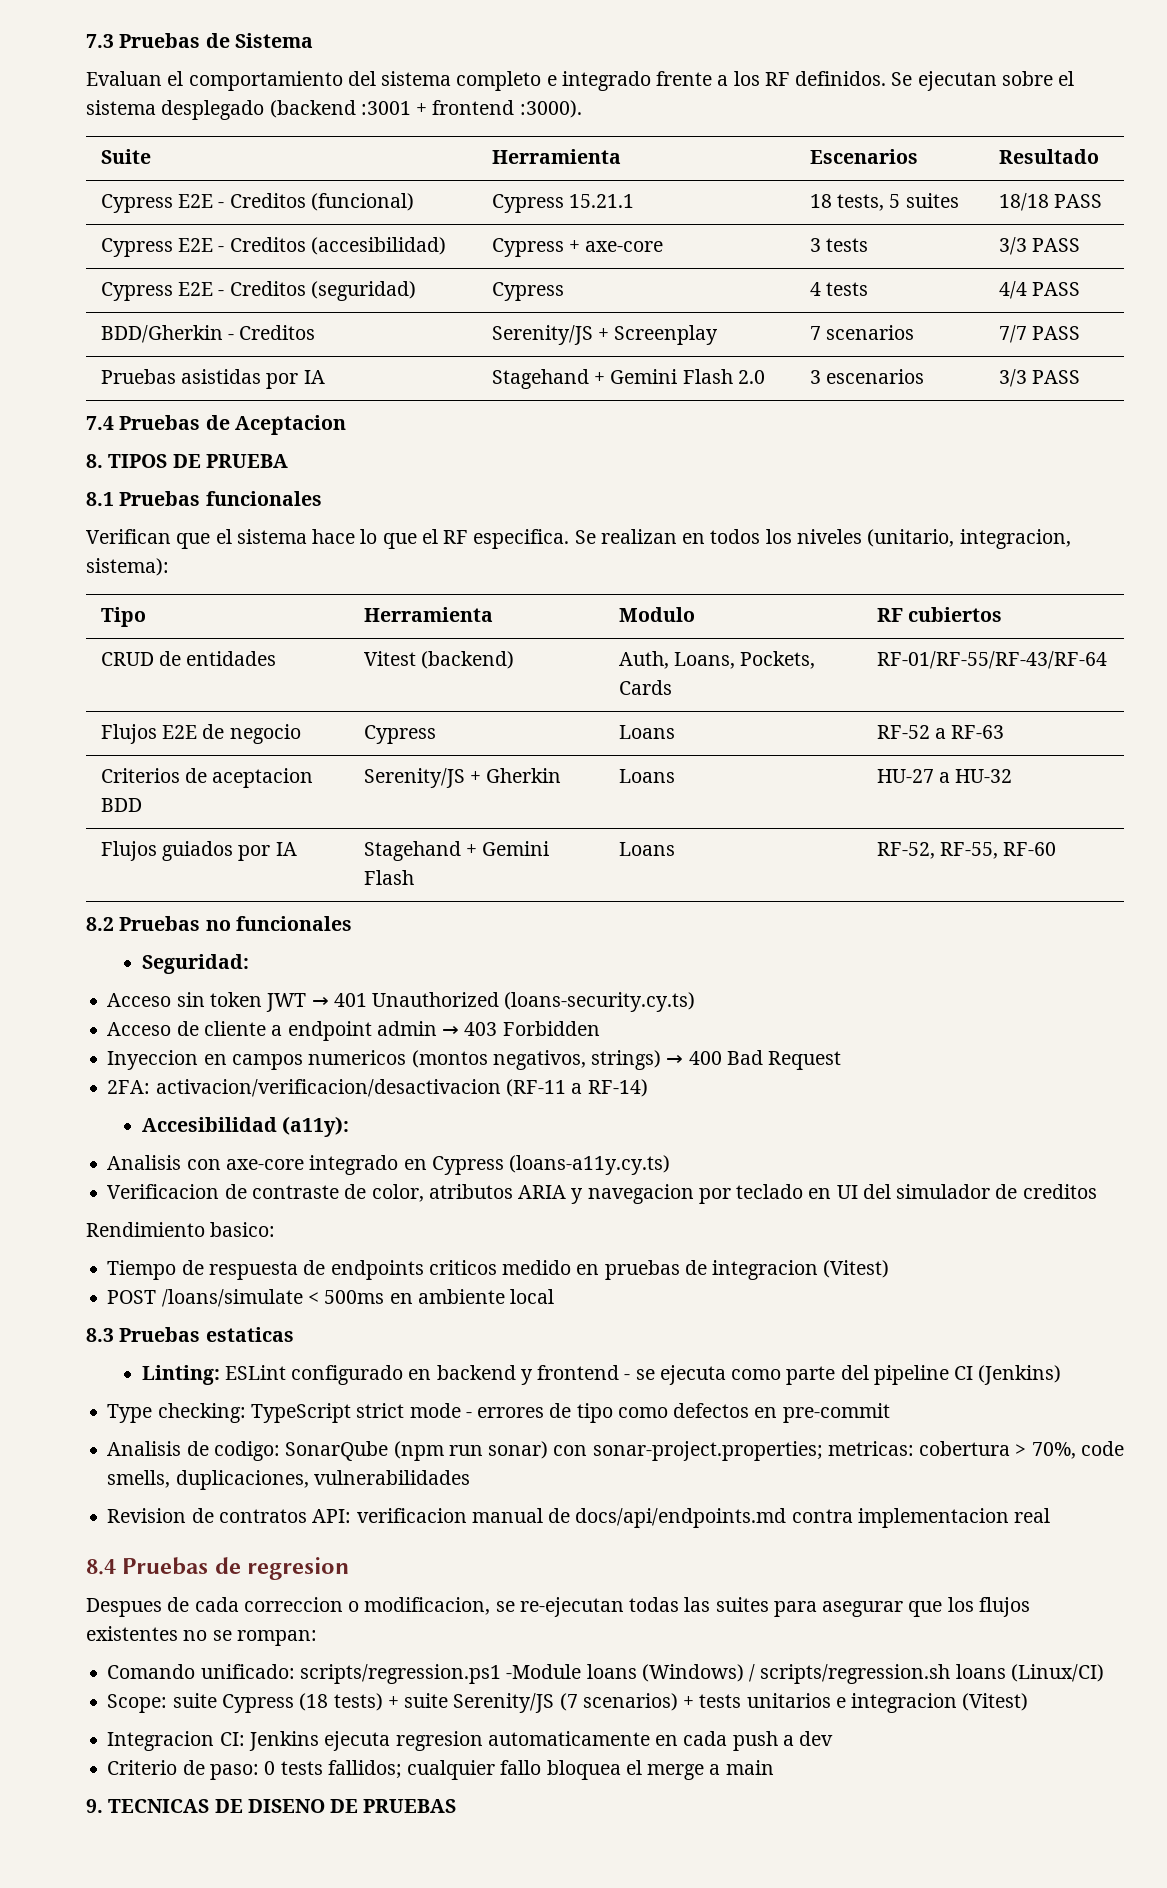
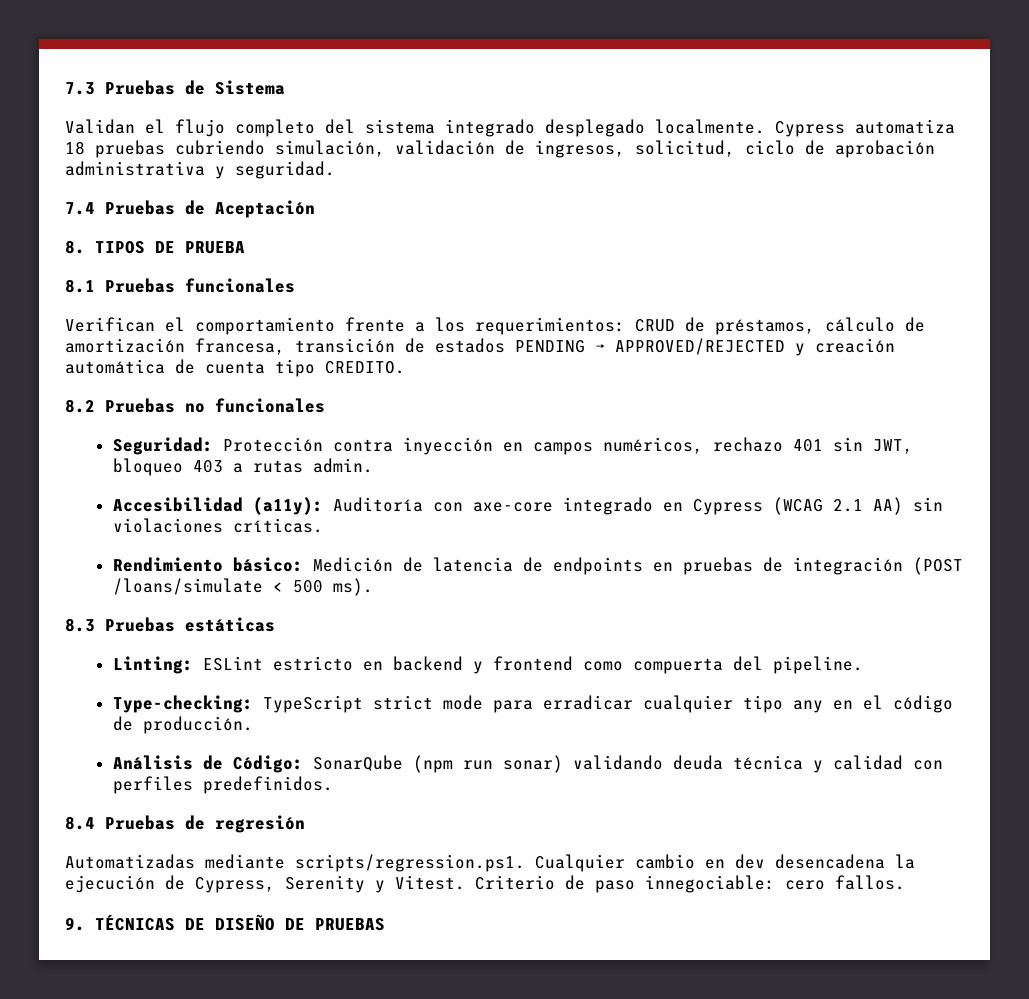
[86,71,1075,91] [86,100,582,120] [100,149,151,164] [491,149,621,164] [809,149,918,164] [998,149,1099,164] [100,193,414,213] [491,194,635,213] [809,193,959,211] [998,193,1103,211] [100,237,446,257] [491,238,664,257] [809,238,869,252] [998,237,1081,255] [100,281,416,301] [491,282,564,301] [809,282,869,296] [998,281,1081,299] [100,325,316,343] [491,325,719,345] [809,325,915,340] [998,325,1081,343] [100,369,325,389] [491,369,765,389] [809,369,925,384] [998,369,1081,387] Evaluan el comportamiento del sistema completo e integrado frente a los RF definidos. Se ejecutan sobre el sistema desplegado (backend :3001 + frontend :3000). // Suite | Herramienta | Escenarios | Resultado // Cypress E2E - Creditos (funcional) | Cypress 15.21.1 | 18 tests, 5 suites | 18/18 PASS // Cypress E2E - Creditos (accesibilidad) | Cypress + axe-core | 3 tests | 3/3 PASS // Cypress E2E - Creditos (seguridad) | Cypress | 4 tests | 4/4 PASS // BDD/Gherkin - Creditos | Serenity/JS + Screenplay | 7 scenarios | 7/7 PASS // Pruebas asistidas por IA | Stagehand + Gemini Flash 2.0 | 3 escenarios | 3/3 PASS -> [65,119,955,137] [65,140,935,158] [65,161,335,179] Validan el flujo completo del sistema integrado desplegado localmente. Cypress automatiza 18 pruebas cubriendo simulación, validación de ingresos, solicitud, ciclo de aprobación administrativa y seguridad.
[234,415,346,435] Aceptacion -> [215,200,315,218] Aceptación
[176,529,1071,549] [86,558,169,576] [100,607,146,627] [363,607,493,622] [618,607,695,622] [876,607,1003,622] [100,651,277,666] [363,651,515,669] [618,651,816,669] [618,680,672,695] [876,651,1107,669] [100,724,301,744] [363,725,436,744] [618,725,675,739] [876,725,1005,739] [100,768,314,788] [100,798,142,812] [363,768,562,788] [618,769,675,783] [876,769,1013,783] [100,841,297,861] [363,841,550,861] [363,870,414,885] [618,842,675,856] [876,842,1057,859] que el sistema hace lo que el RF especifica. Se realizan en todos los niveles (unitario, integracion, sistema): // Tipo | Herramienta | Modulo | RF cubiertos // CRUD de entidades | Vitest (backend) | Auth, Loans, Pockets, Cards | RF-01/RF-55/RF-43/RF-64 // Flujos E2E de negocio | Cypress | Loans | RF-52 a RF-63 // Criterios de aceptacion BDD | Serenity/JS + Gherkin | Loans | HU-27 a HU-32 // Flujos guiados por IA | Stagehand + Gemini Flash | Loans | RF-52, RF-55, RF-60 -> [165,317,925,335] [65,338,895,356] [65,359,405,377] el comportamiento frente a los requerimientos: CRUD de préstamos, cálculo de amortización francesa, transición de estados PENDING → APPROVED/REJECTED y creación automática de cuenta tipo CREDITO.
[107,992,696,1012] [107,1021,600,1041] [107,1050,842,1070] [107,1079,648,1097] // Acceso sin token JWT → 401 Unauthorized (loans-security.cy.ts) // Acceso de cliente a endpoint admin → 403 Forbidden // Inyeccion en campos numericos (montos negativos, strings) → 400 Bad Request // 2FA: activacion/verificacion/desactivacion (RF-11 a RF-14) -> [222,437,913,455] [112,458,373,476] Protección contra inyección en campos numéricos, rechazo 401 sin JWT, bloqueo 403 a rutas admin.
[107,1155,182,1170] // Analisis -> [332,497,423,512] Auditoría
[509,1155,671,1175] [107,1184,1097,1204] [86,1222,276,1237] [107,1260,890,1280] [107,1289,555,1307] (loans-a11y.cy.ts) // Verificacion de contraste de color, atributos ARIA y navegacion por teclado en UI del simulador de creditos // Rendimiento basico: // Tiempo de respuesta de endpoints criticos medido en pruebas de integracion (Vitest) // POST /loans/simulate < 500ms en ambiente local -> [772,497,943,515] [112,518,323,533] [112,557,963,575] [112,578,373,596] (WCAG 2.1 AA) sin violaciones críticas. // Rendimiento básico: Medición de latencia de endpoints en pruebas de integración (POST /loans/simulate < 500 ms).
[205,1327,294,1342] estaticas -> [185,617,275,632] estáticas
[291,1365,404,1385] configurado -> [272,656,353,671] estricto
[624,1365,1062,1385] [107,1403,890,1423] [107,1441,1124,1461] [107,1470,470,1490] [107,1508,1051,1528] [86,1557,350,1580] [86,1597,1030,1617] [86,1626,317,1646] [107,1664,1104,1684] [107,1693,1029,1713] [107,1731,834,1751] [107,1760,774,1780] [86,1799,325,1813] - se ejecuta como parte del pipeline CI (Jenkins) // Type checking: TypeScript strict mode - errores de tipo como defectos en pre-commit // Analisis de codigo: SonarQube (npm run sonar) con sonar-project.properties; metricas: cobertura > 70%, code smells, duplicaciones, vulnerabilidades // Revision de contratos API: verificacion manual de docs/api/endpoints.md contra implementacion real // 8.4 Pruebas de regresion // Despues de cada correccion o modificacion, se re-ejecutan todas las suites para asegurar que los flujos existentes no se rompan: // Comando unificado: scripts/regression.ps1 -Module loans (Windows) / scripts/regression.sh loans (Linux/CI) // Scope: suite Cypress (18 tests) + suite Serenity/JS (7 scenarios) + tests unitarios e integracion (Vitest) // Integracion CI: Jenkins ejecuta regresion automaticamente en cada push a dev // Criterio de paso: 0 tests fallidos; cualquier fallo bloquea el merge a main // 9. TECNICAS DE DISENO -> [582,656,863,674] [112,695,953,713] [112,716,253,734] [112,755,943,773] [112,776,333,794] [65,815,305,833] [65,854,915,872] [65,875,905,893] [65,914,275,931] como compuerta del pipeline. // Type-checking: TypeScript strict mode para erradicar cualquier tipo any en el código de producción. // Análisis de Código: SonarQube (npm run sonar) validando deuda técnica y calidad con perfiles predefinidos. // 8.4 Pruebas de regresión // Automatizadas mediante scripts/regression.ps1. Cualquier cambio en dev desencadena la ejecución de Cypress, Serenity y Vitest. Criterio de paso innegociable: cero fallos. // 9. TÉCNICAS DE DISEÑO

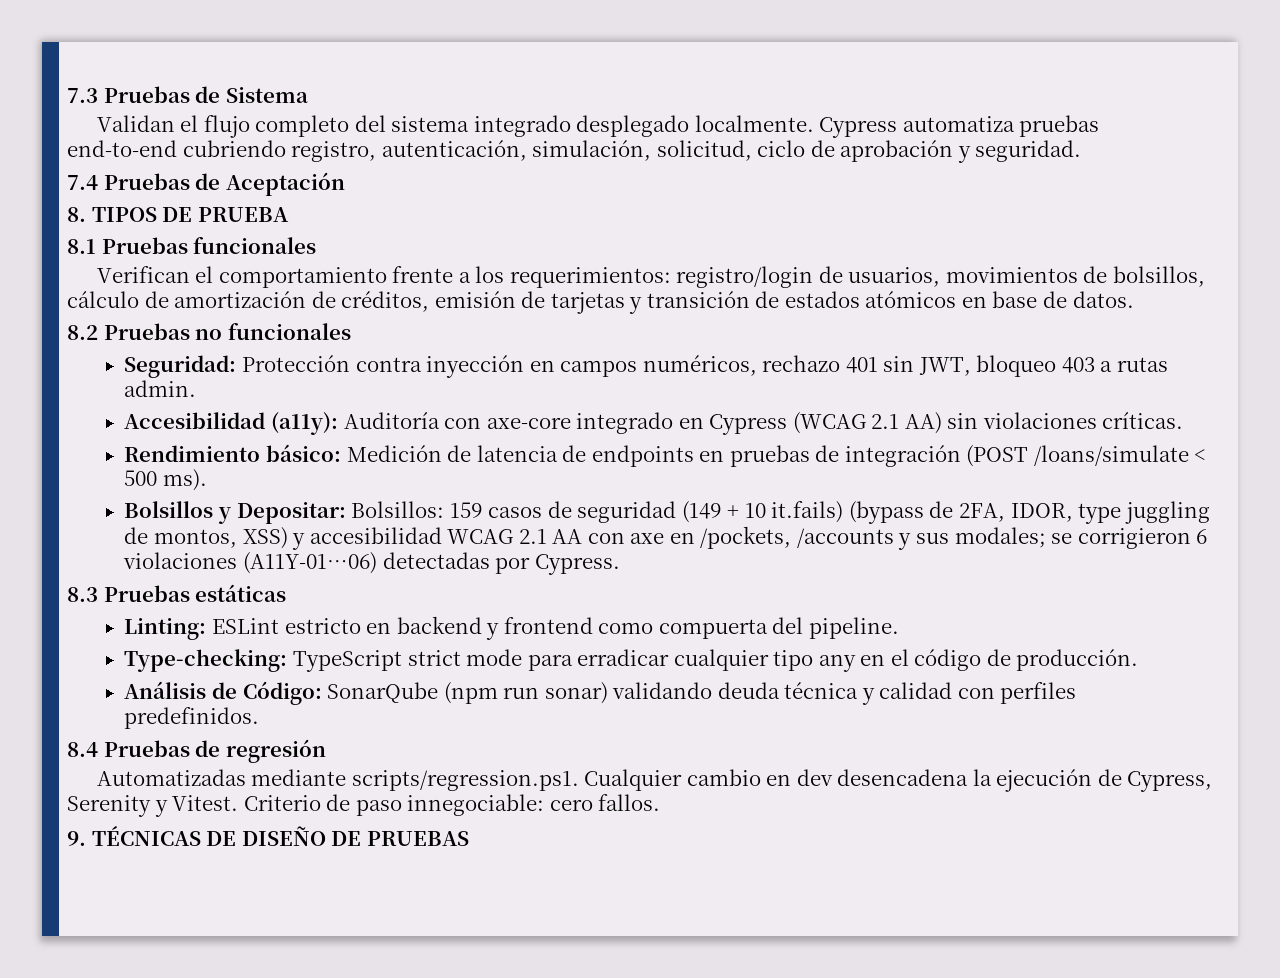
[65,140,625,158] 18 pruebas cubriendo simulación, validación de ingresos, -> [1019,115,1100,137] [67,140,652,162] pruebas end-to-end cubriendo registro, autenticación, simulación,
[65,161,205,176] administrativa -> (954, 151) none
[635,317,925,335] [65,338,895,356] [65,359,405,377] CRUD de préstamos, cálculo de amortización francesa, transición de estados PENDING → APPROVED/REJECTED y creación automática de cuenta tipo CREDITO. -> [676,266,1205,288] [67,291,1134,314] registro/login de usuarios, movimientos de bolsillos, cálculo de amortización de créditos, emisión de tarjetas y transición de estados atómicos en base de datos.
(373, 587) none -> [124,501,1210,524] [124,526,1208,550] [123,552,620,575] // Bolsillos y Depositar: Bolsillos: 159 casos de seguridad (149 + 10 it.fails) (bypass de 2FA, IDOR, type juggling de montos, XSS) y accesibilidad WCAG 2.1 AA con axe en /pockets, /accounts y sus modales; se corrigieron 6 violaciones (A11Y-01…06) detectadas por Cypress.

